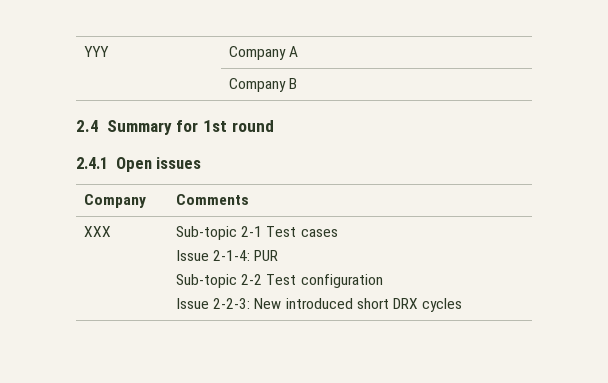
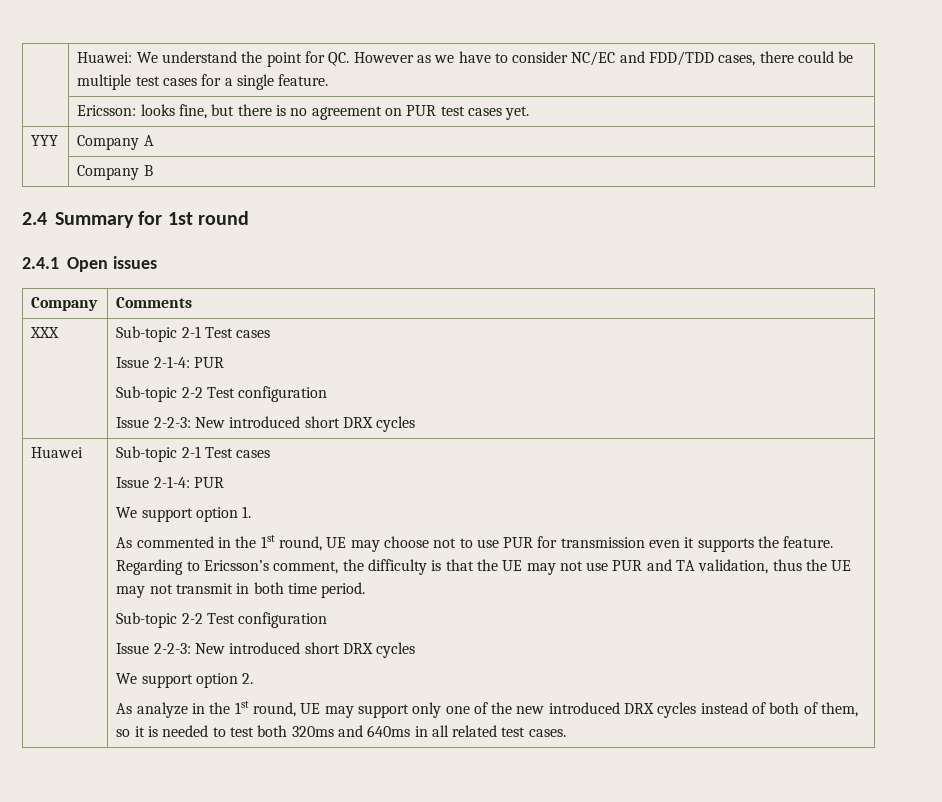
(84, 51) none -> [77,51,854,67] [77,74,329,90] [77,104,530,120] | Huawei: We understand the point for QC. However as we have to consider NC/EC and FDD/TDD cases, there could be multiple test cases for a single feature. // | Ericsson: looks fine, but there is no agreement on PUR test cases yet. //
(463, 305) none -> [31,447,84,458] [116,446,271,462] [116,476,224,488] [116,506,252,522] [116,535,834,552] [116,559,852,575] [116,582,366,598] [116,612,328,628] [116,642,416,658] [116,673,254,688] [116,701,859,718] [116,725,566,737] // Huawei | Sub-topic 2-1 Test cases // Issue 2-1-4: PUR // We support option 1. // As commented in the 1st round, UE may choose not to use PUR for transmission even it supports the feature. Regarding to Ericsson’s comment, the difficulty is that the UE may not use PUR and TA validation, thus the UE may not transmit in both time period. // Sub-topic 2-2 Test configuration // Issue 2-2-3: New introduced short DRX cycles // We support option 2. // As analyze in the 1st round, UE may support only one of the new introduced DRX cycles instead of both of them, so it is needed to test both 320ms and 640ms in all related test cases.

